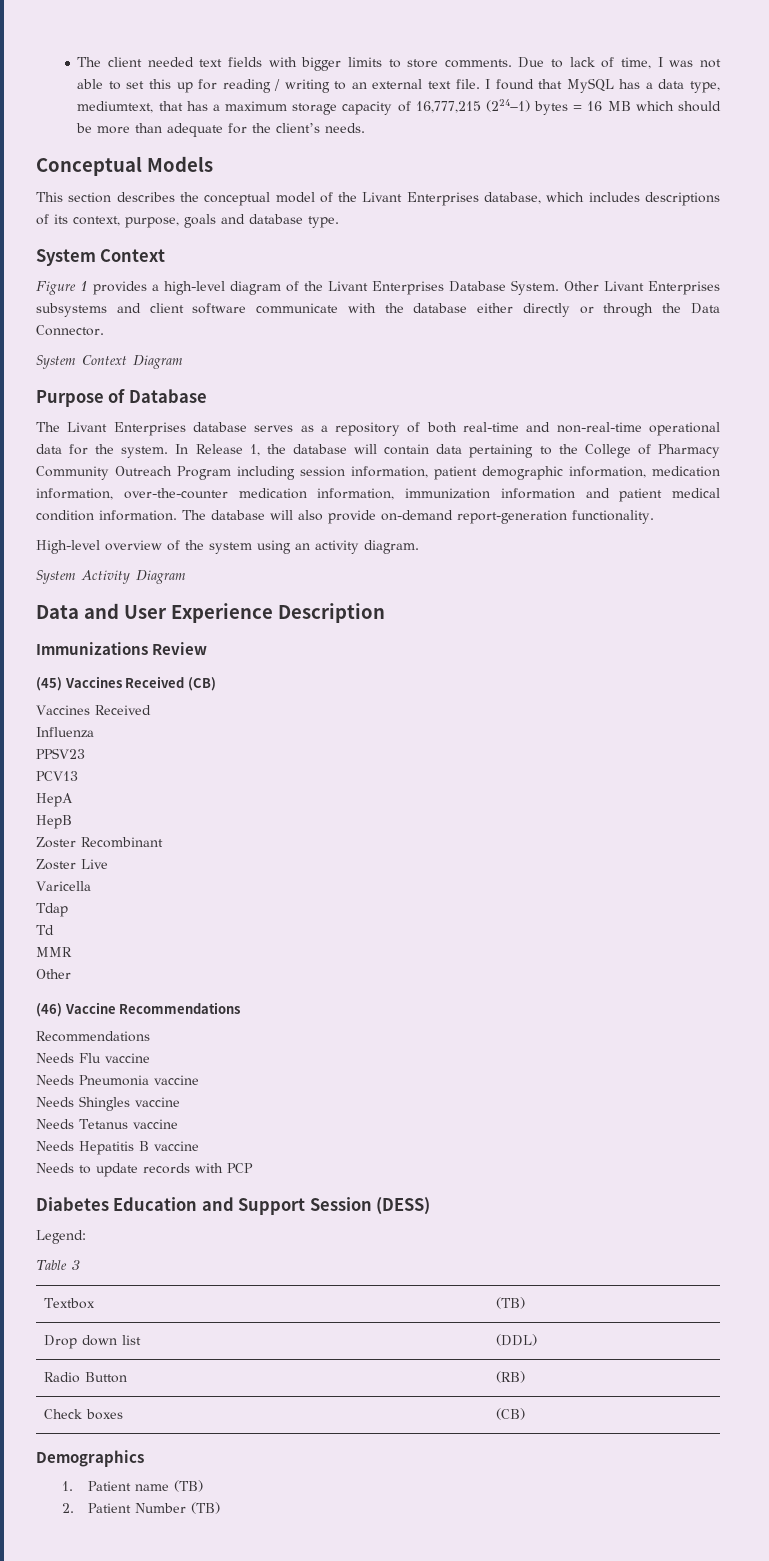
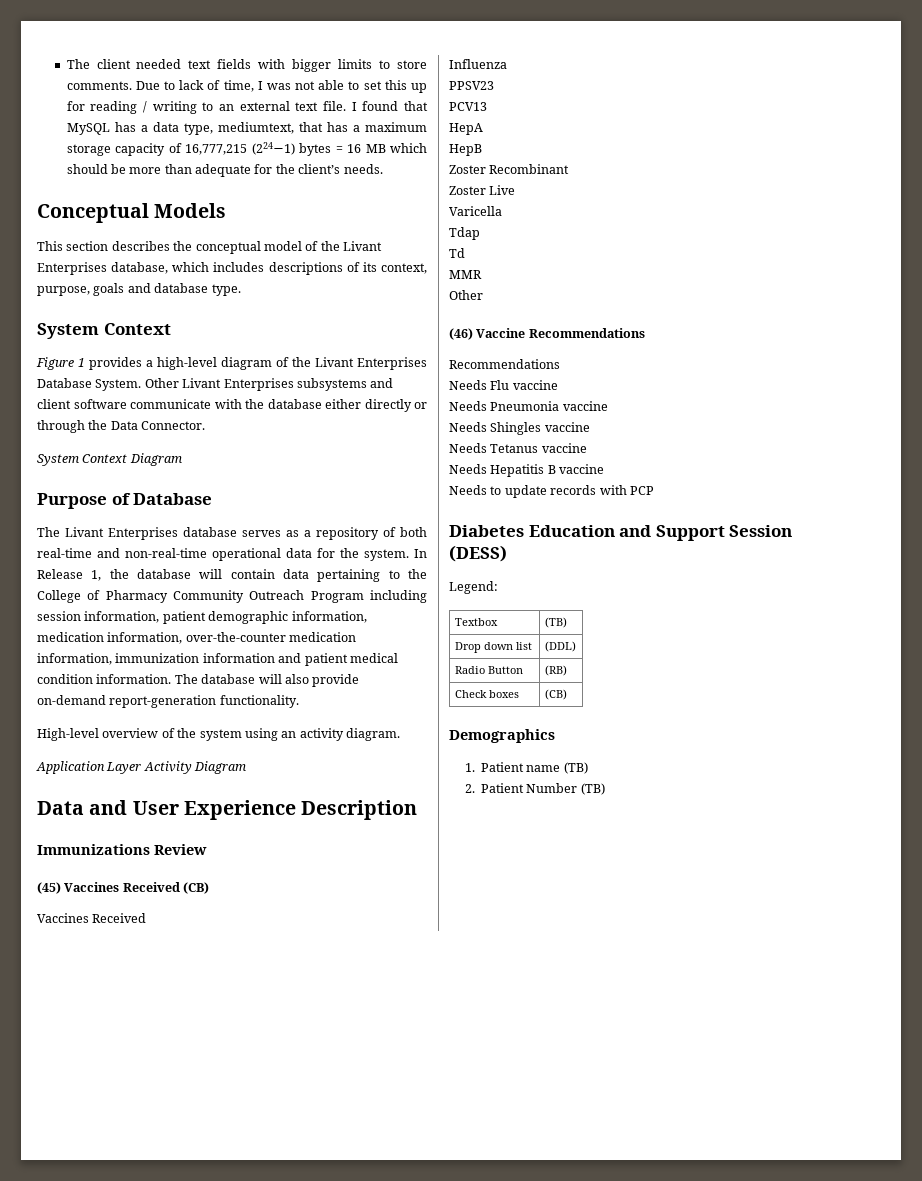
[36,570,76,584] System -> [36,761,142,774] Application Layer
[36,1260,80,1270] // Table 3 -> (498, 587) none

